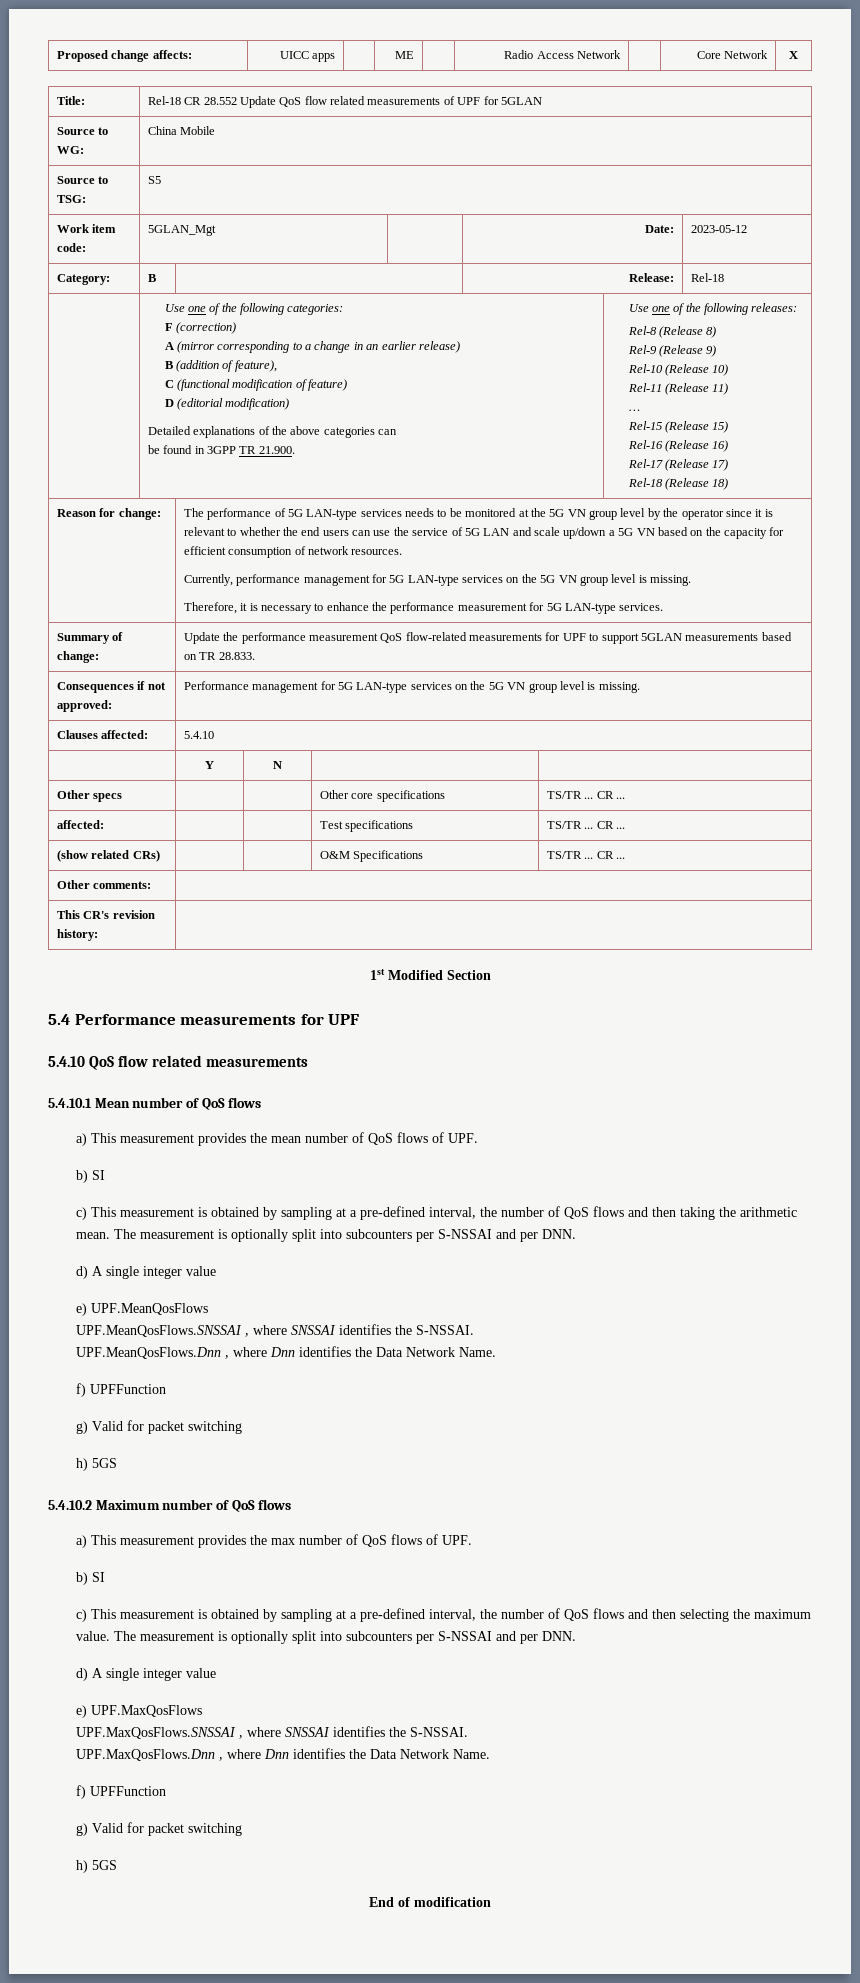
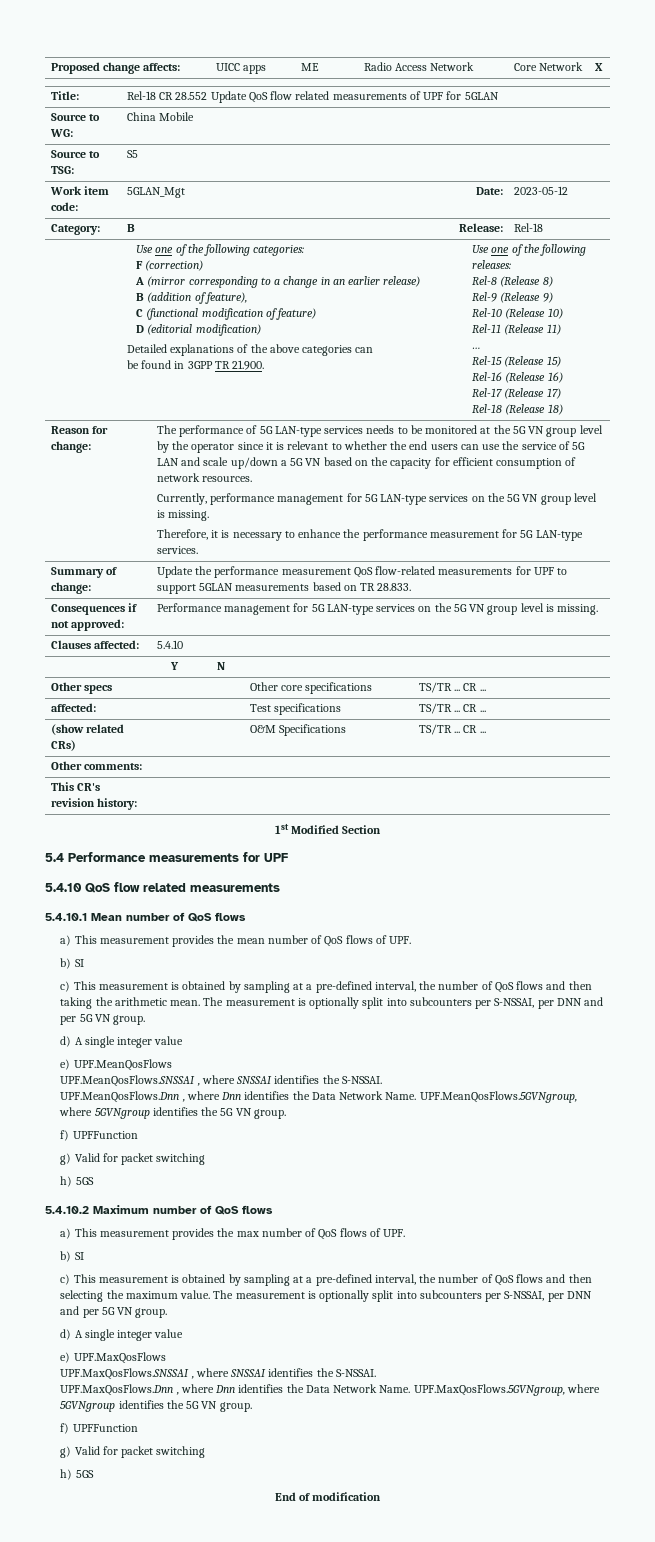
[437,1229,576,1242] S-NSSAI and per DNN. -> [494,997,604,1009] [60,1014,146,1025] S-NSSAI, per DNN and per 5G VN group.
(496, 1352) none -> [419,1091,577,1103] [59,1107,286,1119] UPF.MeanQosFlows.5GVNgroup, where 5GVNgroup identifies the 5G VN group.
[437,1631,576,1644] S-NSSAI and per DNN. -> [504,1291,592,1302] [60,1306,168,1318] S-NSSAI, per DNN and per 5G VN group.
(490, 1754) none -> [413,1384,600,1396] [60,1400,252,1412] UPF.MaxQosFlows.5GVNgroup, where 5GVNgroup identifies the 5G VN group.

